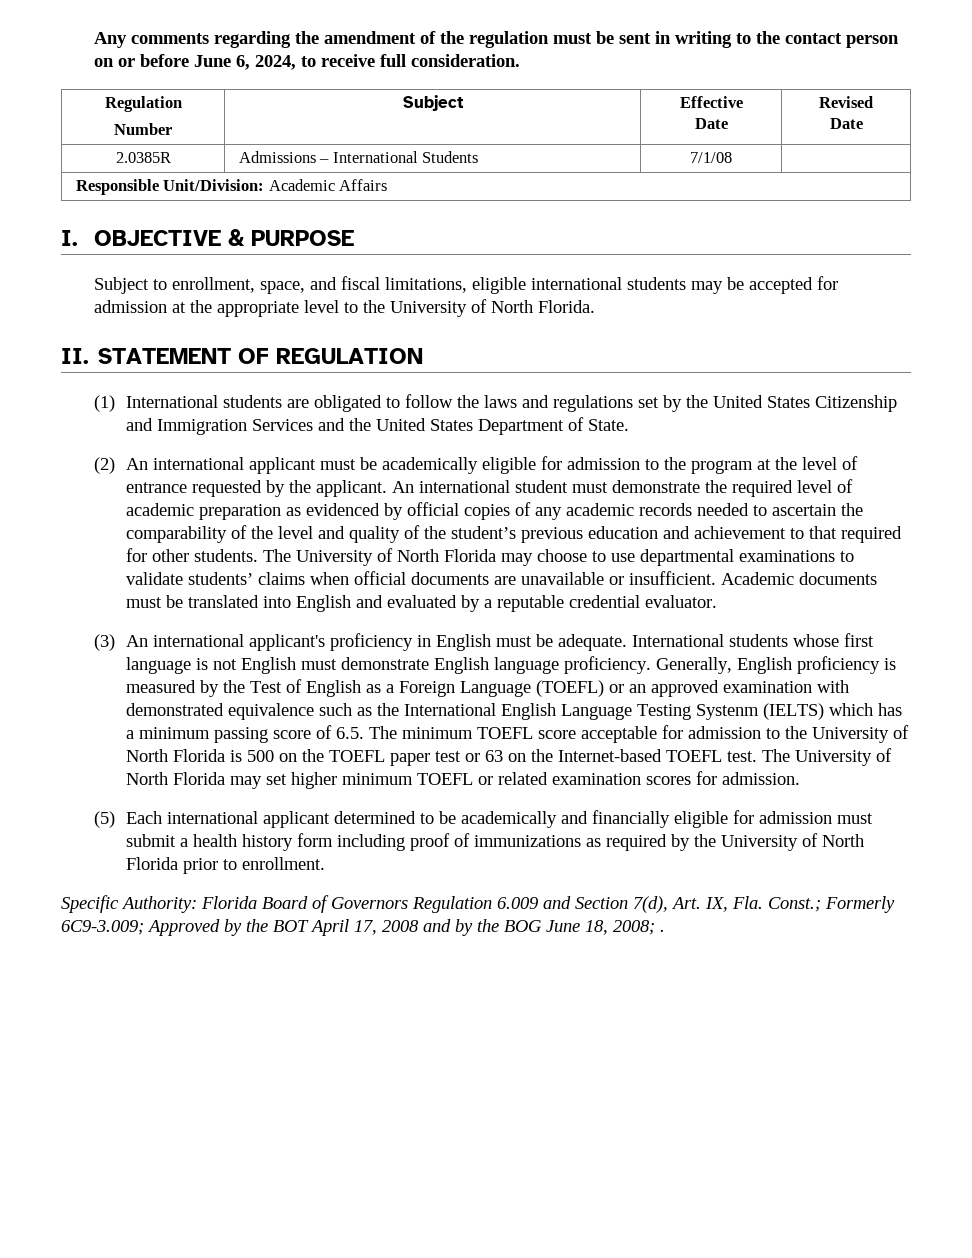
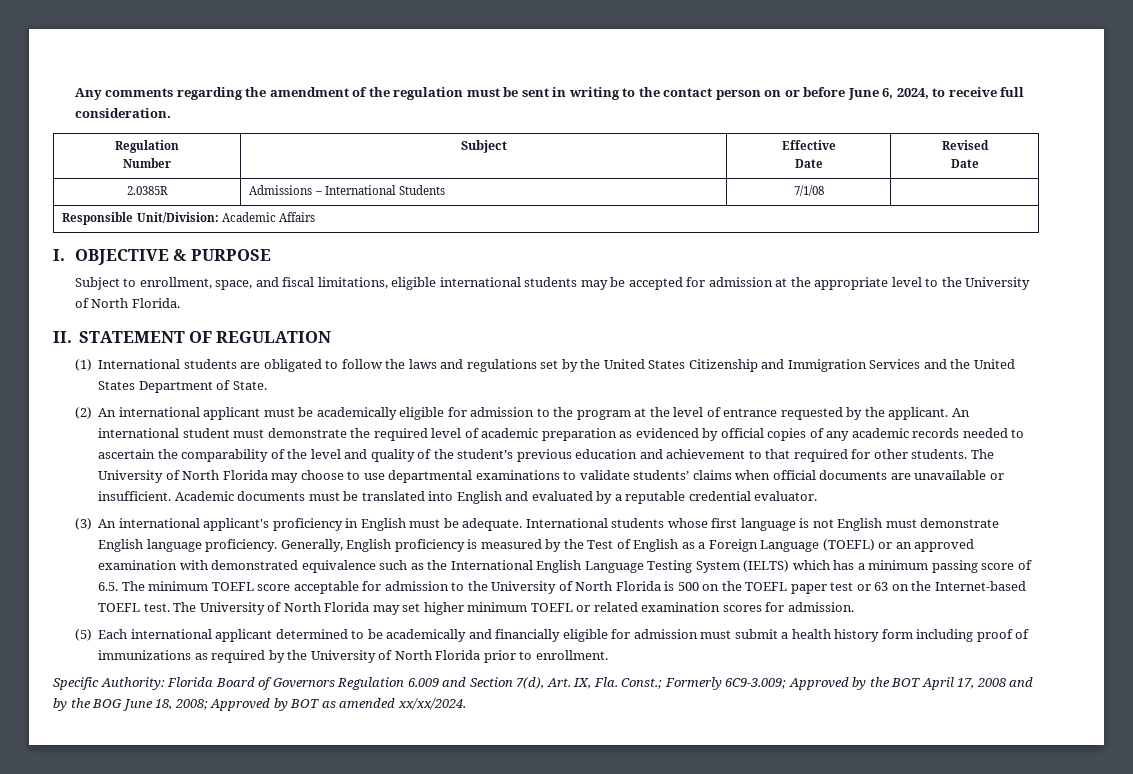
[696,704,760,720] Systenm -> [695,561,740,573] System
[660,929,665,932] . -> [210,698,466,711] Approved by BOT as amended xx/xx/2024.

